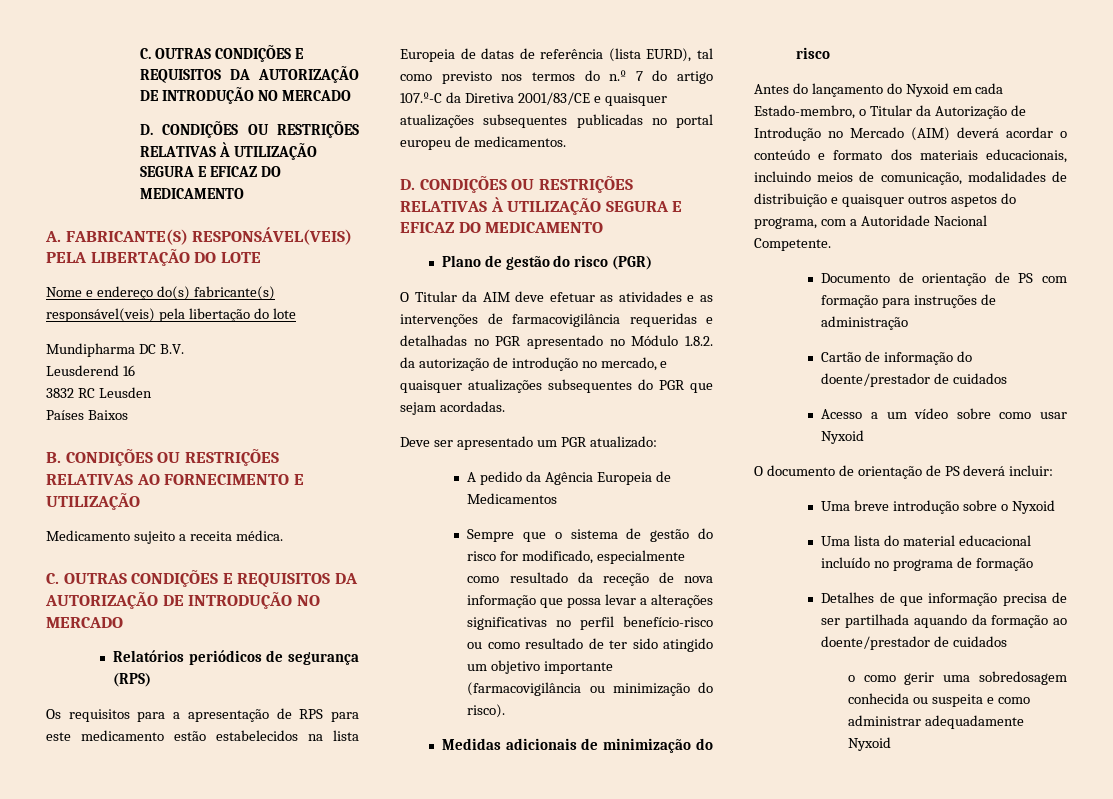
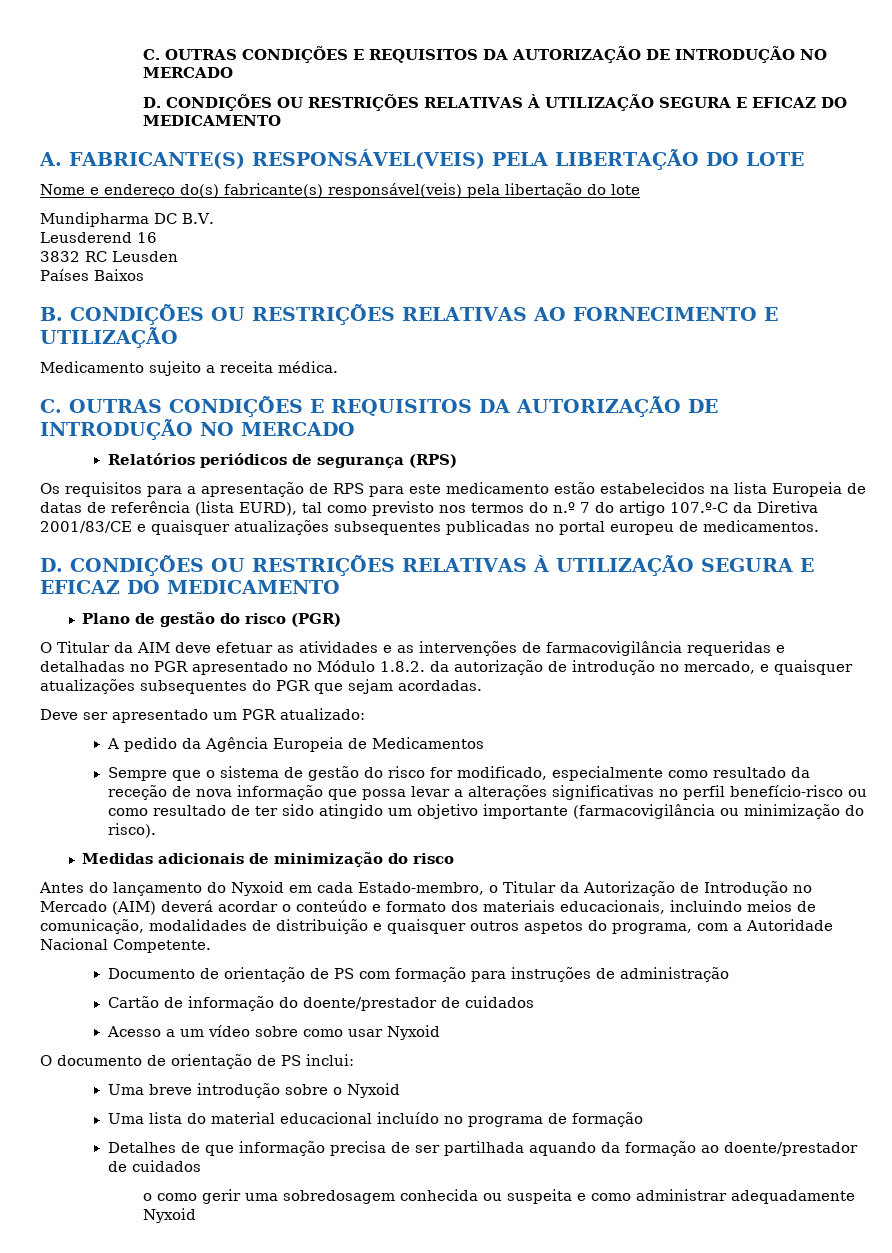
[963,465,1054,476] deverá incluir: -> [306,1054,354,1066] inclui:

